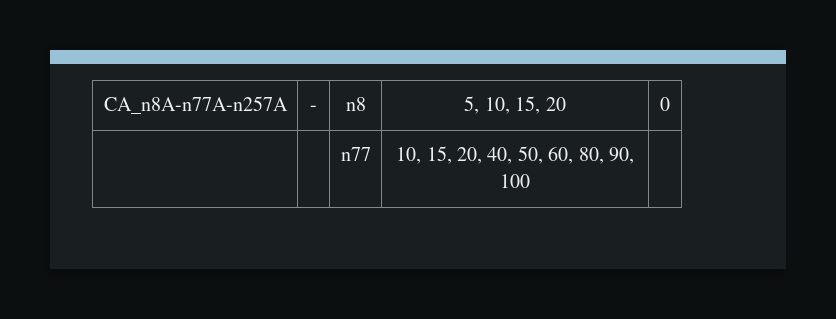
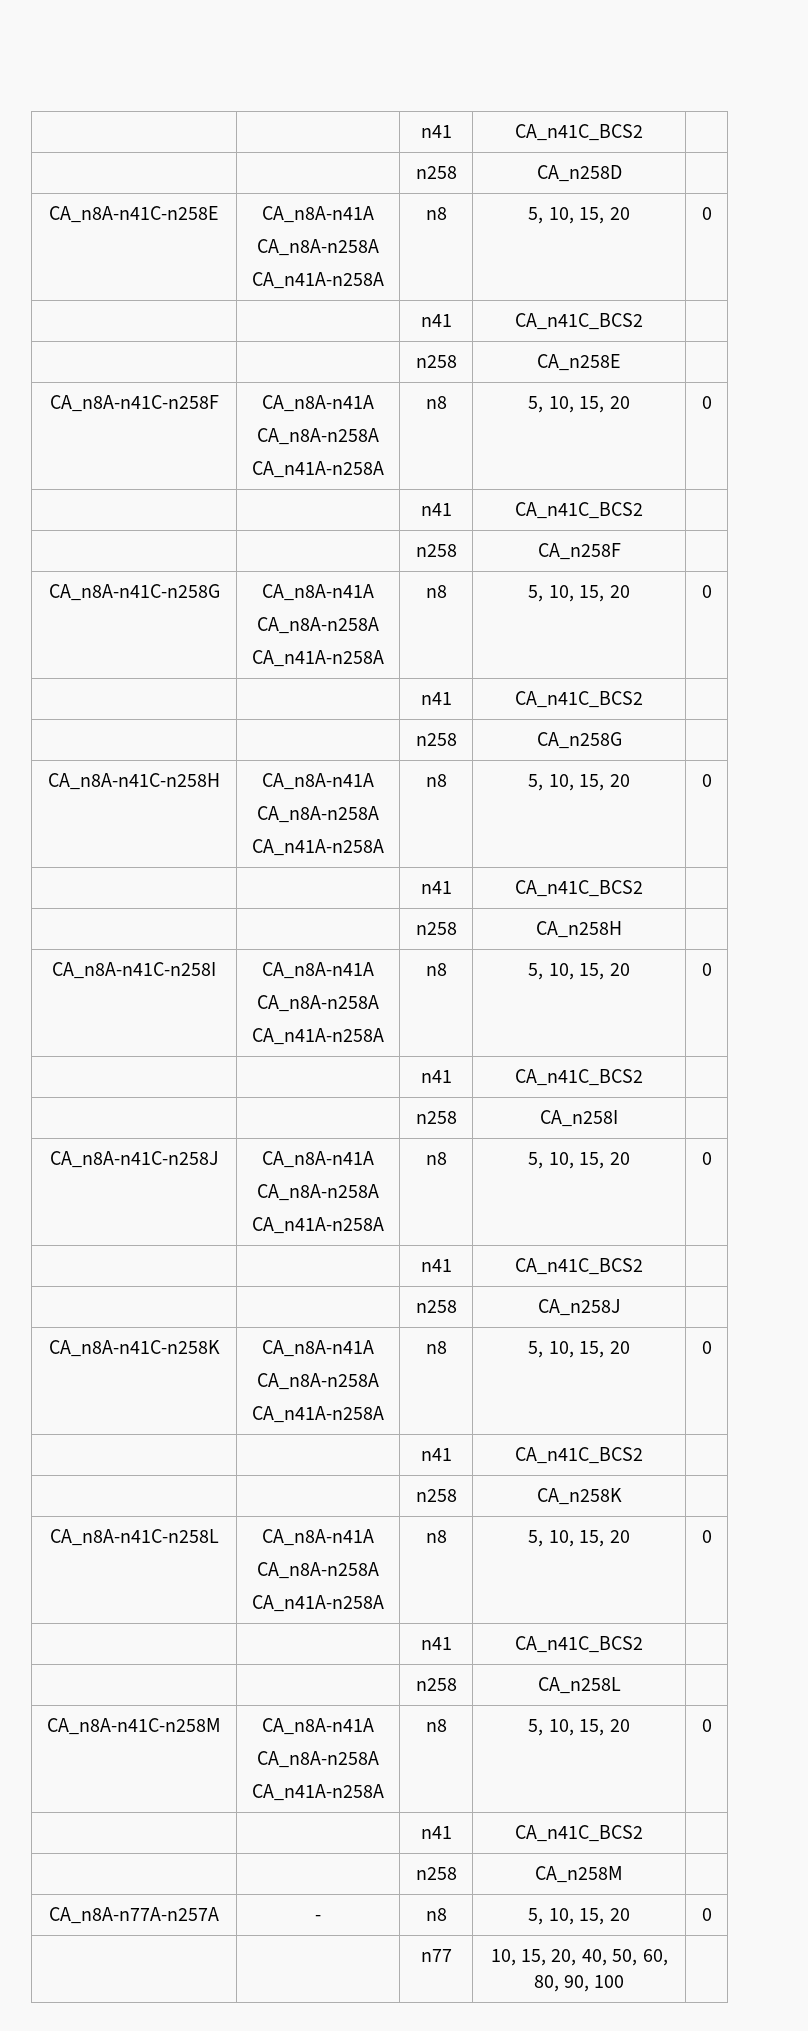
(103, 105) none -> [420,125,452,138] [515,124,643,141] [415,166,457,179] [536,165,622,182] [48,206,219,223] [262,206,374,223] [257,239,379,256] [252,272,384,289] [425,207,447,220] [528,207,630,224] [701,207,712,220] [420,314,452,327] [515,313,643,330] [415,355,457,368] [537,354,621,371] [49,395,219,412] [262,395,374,412] [257,428,379,445] [252,461,384,478] [425,396,447,409] [528,396,630,413] [701,396,712,409] [420,503,452,516] [515,502,643,519] [415,544,457,557] [537,543,621,560] [48,584,220,601] [262,584,374,601] [257,617,379,634] [252,650,384,667] [425,585,447,598] [528,585,630,602] [701,585,712,598] [420,692,452,705] [515,691,643,708] [415,733,457,746] [536,732,622,749] [47,773,220,790] [262,773,374,790] [257,806,379,823] [252,839,384,856] [425,774,447,787] [528,774,630,791] [701,774,712,787] [420,881,452,894] [515,880,643,897] [415,922,457,935] [536,921,622,938] [51,962,216,979] [262,962,374,979] [257,995,379,1012] [252,1028,384,1045] [425,963,447,976] [528,963,630,980] [701,963,712,976] [420,1070,452,1083] [515,1069,643,1086] [415,1111,457,1124] [540,1110,618,1127] [49,1151,219,1168] [262,1151,374,1168] [257,1184,379,1201] [252,1217,384,1234] [425,1152,447,1165] [528,1152,630,1169] [701,1152,712,1165] [420,1259,452,1272] [515,1258,643,1275] [415,1300,457,1313] [537,1299,621,1316] [48,1340,220,1357] [262,1340,374,1357] [257,1373,379,1390] [252,1406,384,1423] [425,1341,447,1354] [528,1341,630,1358] [701,1341,712,1354] [420,1448,452,1461] [515,1447,643,1464] [415,1489,457,1502] [536,1488,622,1505] [49,1529,219,1546] [262,1529,374,1546] [257,1562,379,1579] [252,1595,384,1612] [425,1530,447,1543] [528,1530,630,1547] [701,1530,712,1543] [420,1637,452,1650] [515,1636,643,1653] [415,1678,457,1691] [537,1677,621,1694] [46,1718,221,1735] [262,1718,374,1735] [257,1751,379,1768] [252,1784,384,1801] [425,1719,447,1732] [528,1719,630,1736] [701,1719,712,1732] [420,1826,452,1839] [515,1825,643,1842] [415,1867,457,1880] [535,1866,623,1883] | | n41 | CA_n41C_BCS2 | // | | n258 | CA_n258D | // CA_n8A-n41C-n258E | CA_n8A-n41A // CA_n8A-n258A // CA_n41A-n258A | n8 | 5, 10, 15, 20 | 0 // | | n41 | CA_n41C_BCS2 | // | | n258 | CA_n258E | // CA_n8A-n41C-n258F | CA_n8A-n41A // CA_n8A-n258A // CA_n41A-n258A | n8 | 5, 10, 15, 20 | 0 // | | n41 | CA_n41C_BCS2 | // | | n258 | CA_n258F | // CA_n8A-n41C-n258G | CA_n8A-n41A // CA_n8A-n258A // CA_n41A-n258A | n8 | 5, 10, 15, 20 | 0 // | | n41 | CA_n41C_BCS2 | // | | n258 | CA_n258G | // CA_n8A-n41C-n258H | CA_n8A-n41A // CA_n8A-n258A // CA_n41A-n258A | n8 | 5, 10, 15, 20 | 0 // | | n41 | CA_n41C_BCS2 | // | | n258 | CA_n258H | // CA_n8A-n41C-n258I | CA_n8A-n41A // CA_n8A-n258A // CA_n41A-n258A | n8 | 5, 10, 15, 20 | 0 // | | n41 | CA_n41C_BCS2 | // | | n258 | CA_n258I | // CA_n8A-n41C-n258J | CA_n8A-n41A // CA_n8A-n258A // CA_n41A-n258A | n8 | 5, 10, 15, 20 | 0 // | | n41 | CA_n41C_BCS2 | // | | n258 | CA_n258J | // CA_n8A-n41C-n258K | CA_n8A-n41A // CA_n8A-n258A // CA_n41A-n258A | n8 | 5, 10, 15, 20 | 0 // | | n41 | CA_n41C_BCS2 | // | | n258 | CA_n258K | // CA_n8A-n41C-n258L | CA_n8A-n41A // CA_n8A-n258A // CA_n41A-n258A | n8 | 5, 10, 15, 20 | 0 // | | n41 | CA_n41C_BCS2 | // | | n258 | CA_n258L | // CA_n8A-n41C-n258M | CA_n8A-n41A // CA_n8A-n258A // CA_n41A-n258A | n8 | 5, 10, 15, 20 | 0 // | | n41 | CA_n41C_BCS2 | // | | n258 | CA_n258M | //

